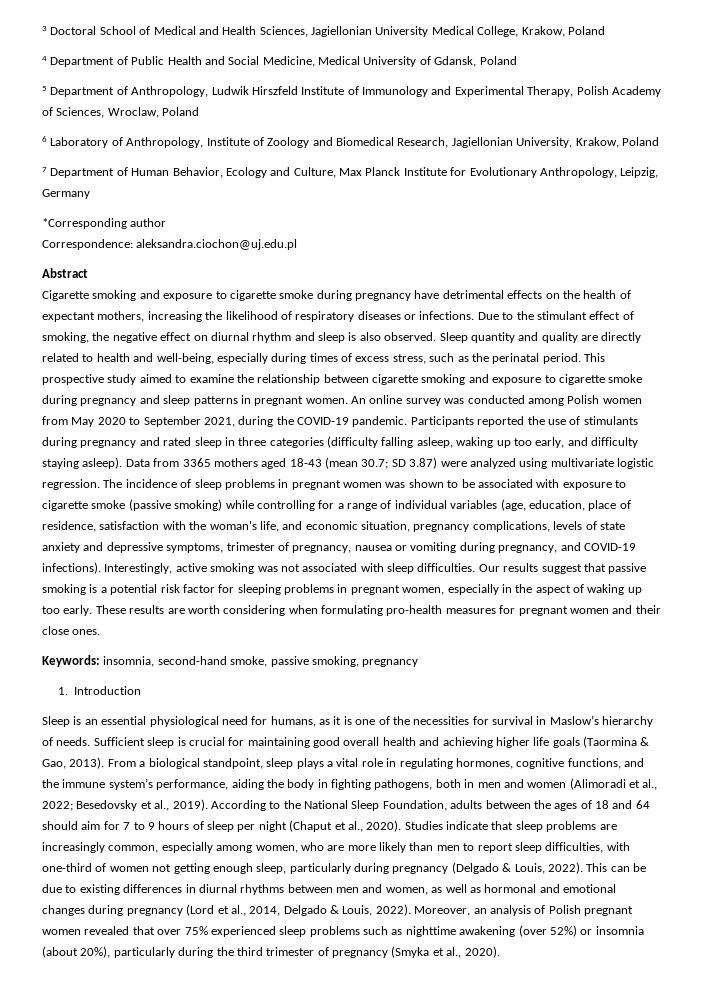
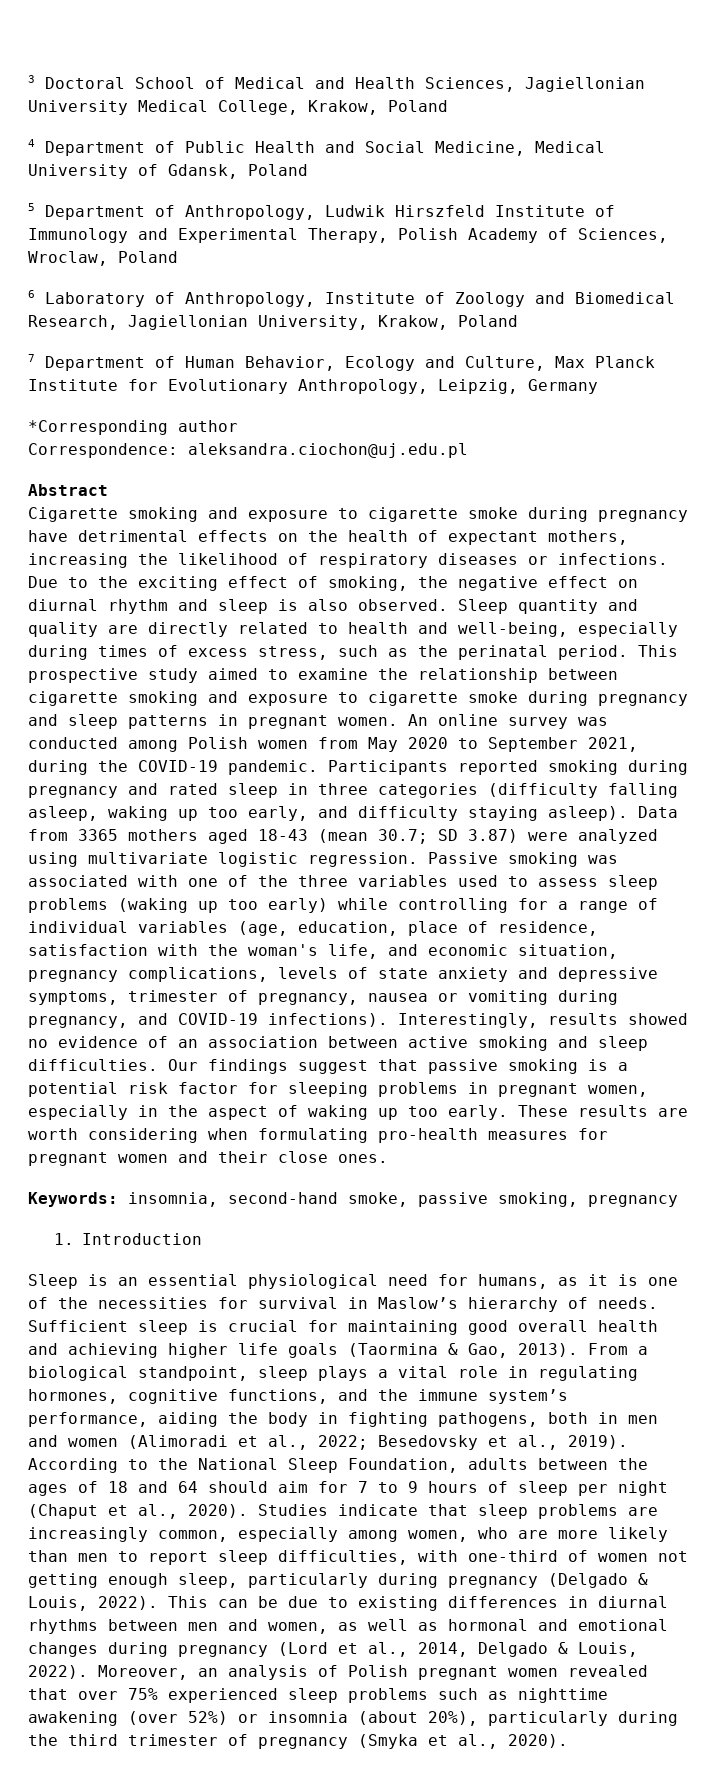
[536,311,587,320] stimulant -> [138,576,218,591] exciting
[527,416,638,425] the use of stimulants -> [548,760,618,775] smoking
[103,479,626,490] [42,499,223,511] The incidence of sleep problems in pregnant women was shown to be associated with exposure to cigarette smoke (passive smoking) -> [428,852,618,867] [28,875,658,890] [28,898,328,913] Passive smoking was associated with one of the three variables used to assess sleep problems (waking up too early)
[175,563,384,574] active smoking was not associated with -> [548,1013,688,1025] [28,1036,588,1051] results showed no evidence of an association between active smoking and
[503,563,539,572] results -> [208,1059,288,1074] findings

